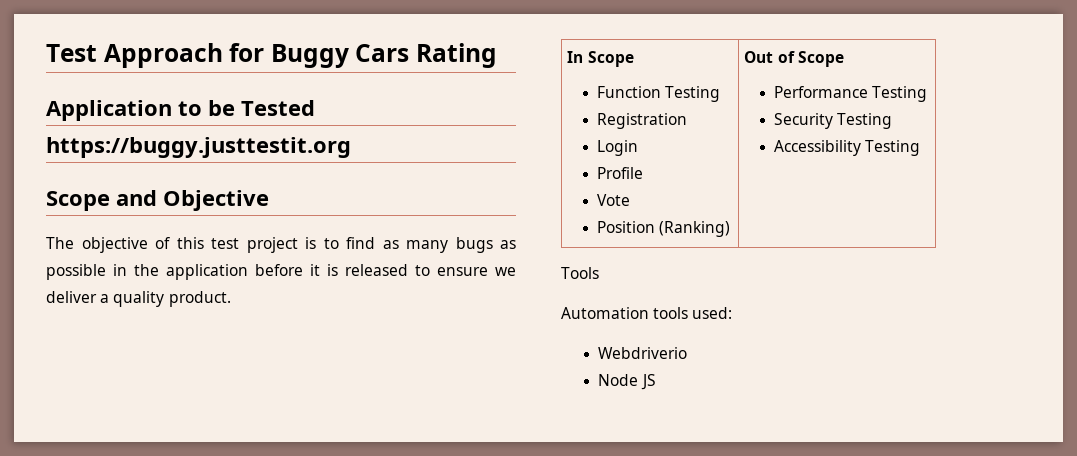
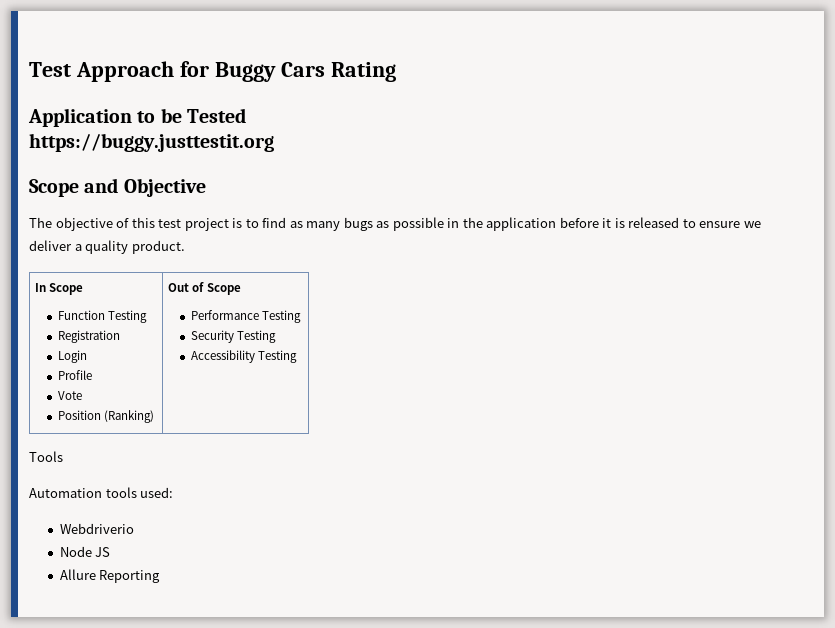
(656, 382) none -> [59,569,161,583] // Allure Reporting

